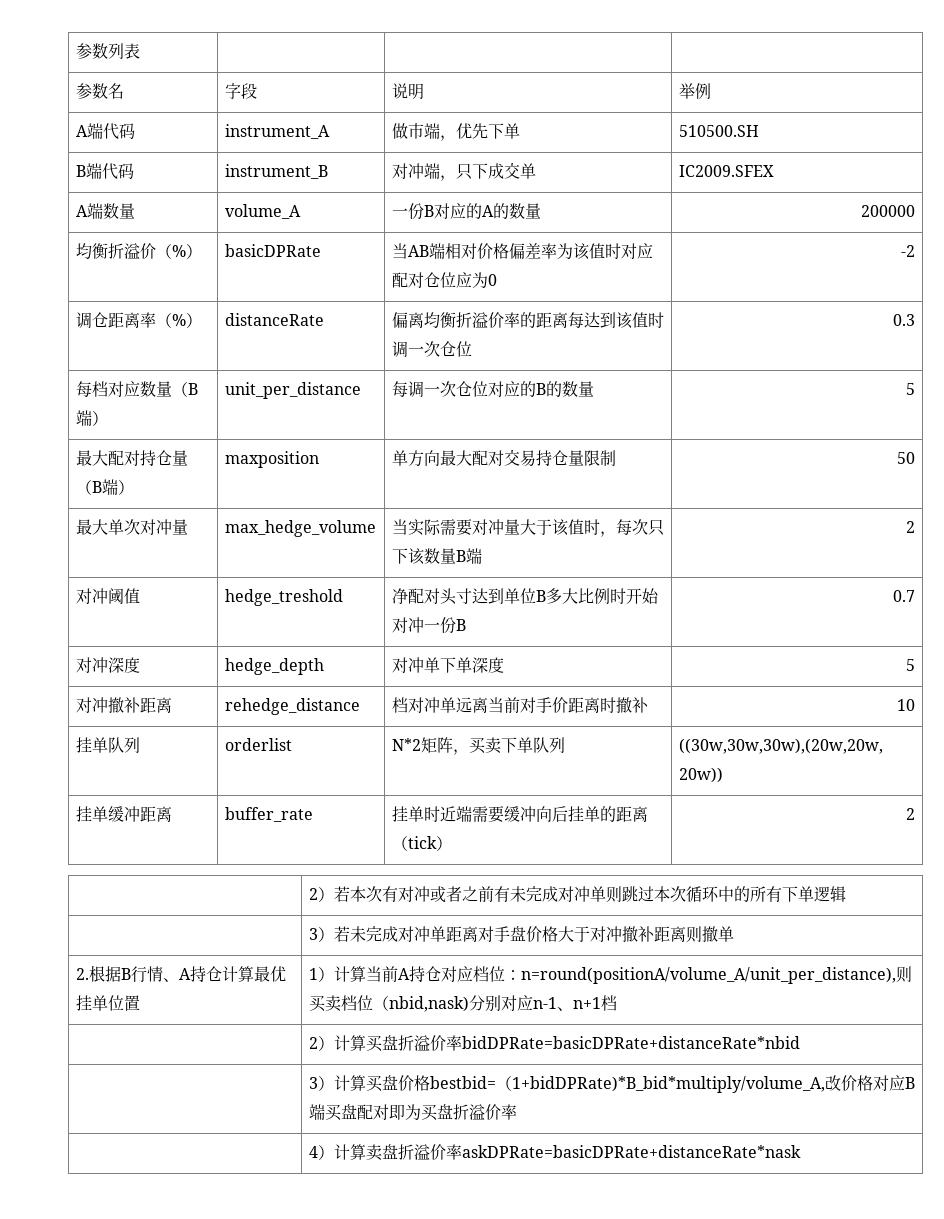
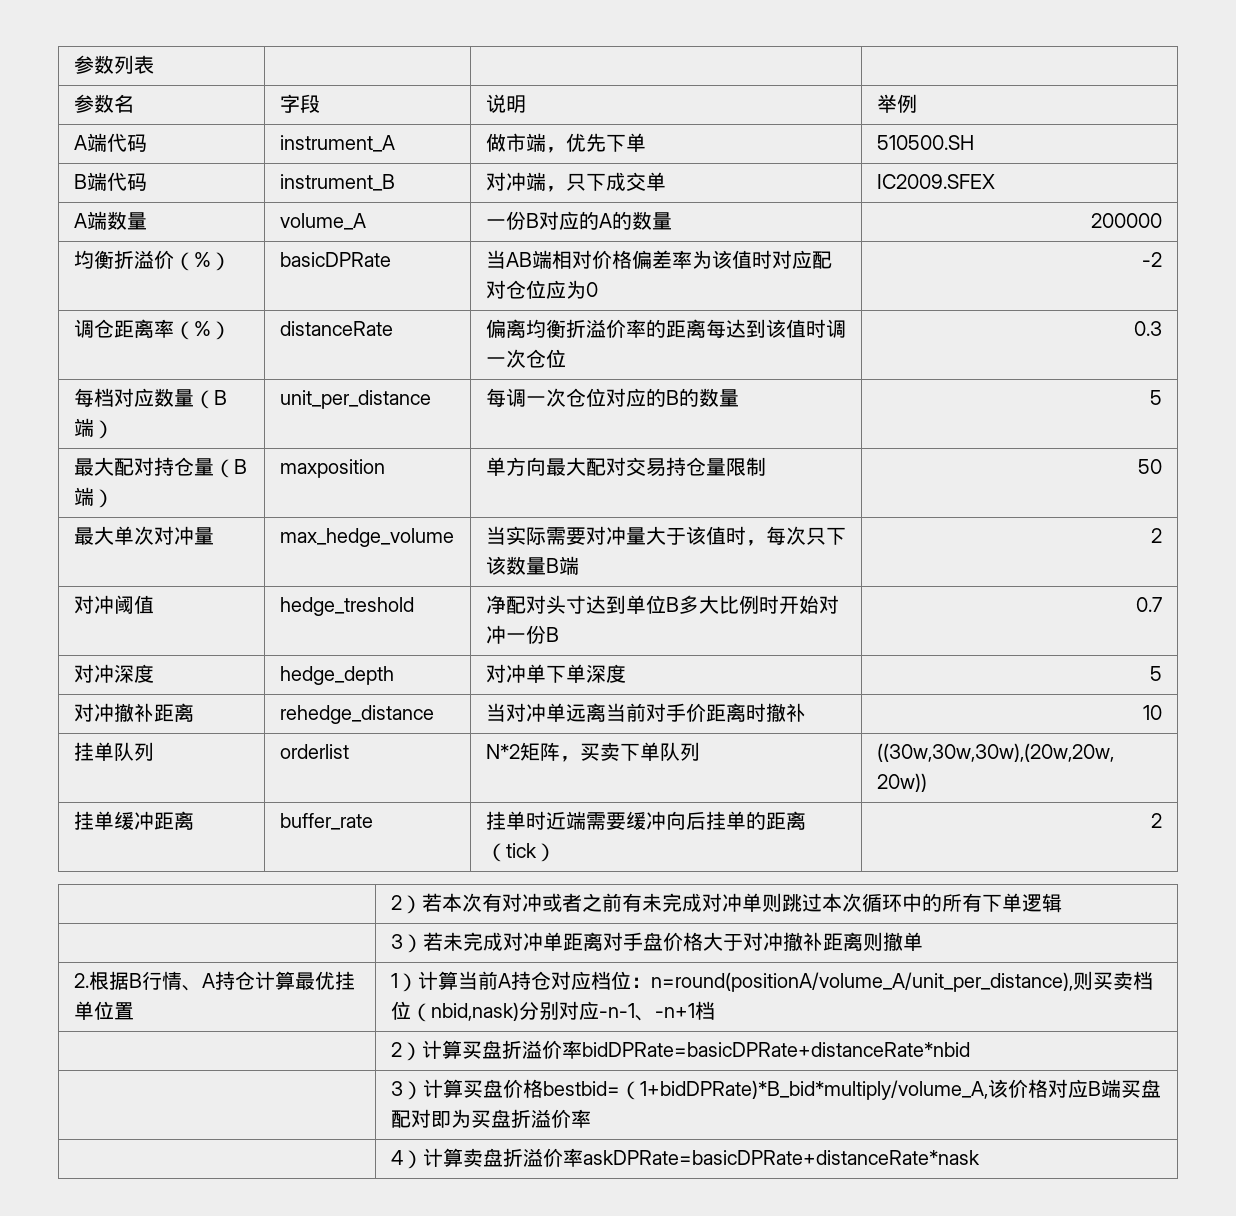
[391,697,408,713] 档 -> [485,703,506,722] 当
[532,997,601,1011] n-1、n+1 -> [598,1003,695,1021] -n-1、-n+1
[824,1075,841,1091] 改 -> [987,1079,1008,1098] 该

